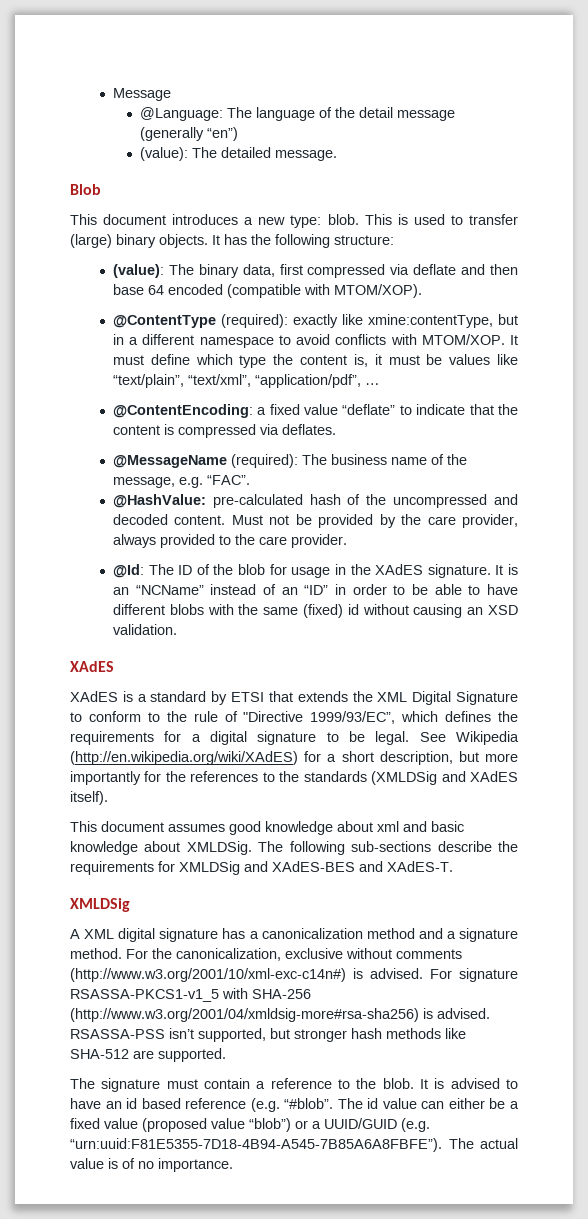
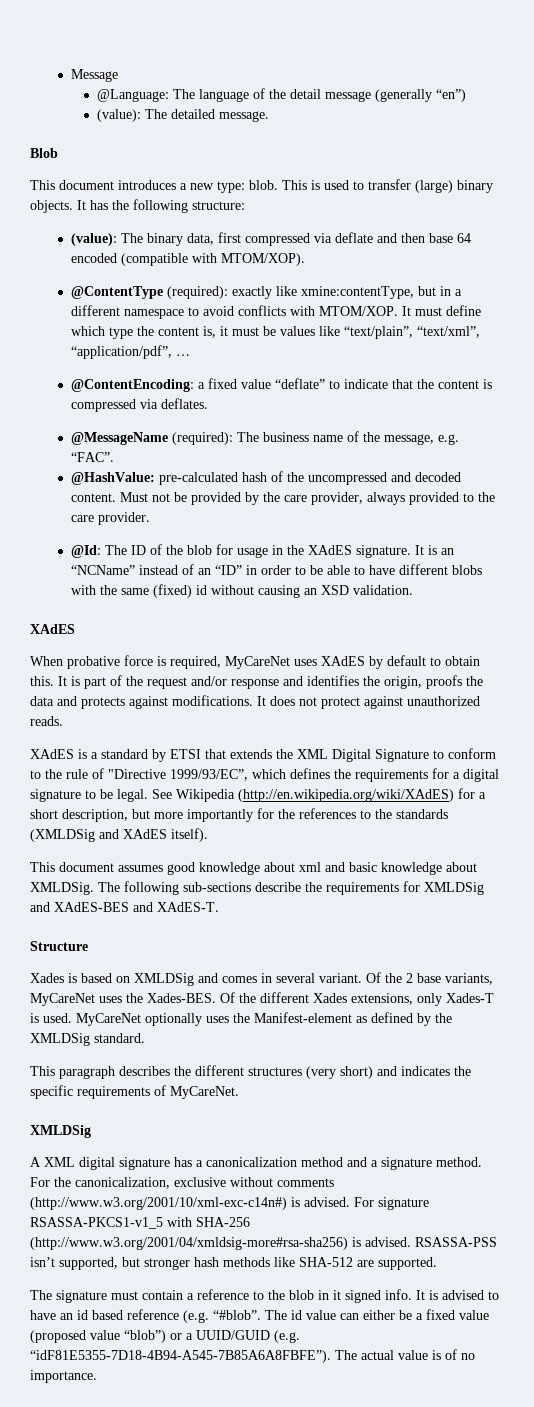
(114, 666) none -> [30,655,480,669] [30,675,483,689] [30,695,480,709] [30,716,63,726] // When probative force is required, MyCareNet uses XAdES by default to obtain this. It is part of the request and/or response and identifies the origin, proofs the data and protects against modifications. It does not protect against unauthorized reads.
(453, 866) none -> [30,941,88,951] [30,972,493,986] [30,992,494,1006] [30,1012,452,1026] [30,1033,145,1046] [30,1065,471,1079] [30,1085,239,1099] // Structure // Xades is based on XMLDSig and comes in several variant. Of the 2 base variants, MyCareNet uses the Xades-BES. Of the different Xades extensions, only Xades-T is used. MyCareNet optionally uses the Manifest-element as defined by the XMLDSig standard. // This paragraph describes the different structures (very short) and indicates the specific requirements of MyCareNet.
[382,1078,414,1089] blob. -> [289,1289,412,1303] blob in it signed info.
[70,1138,442,1152] “urn:uuid:F81E5355-7D18-4B94-A545-7B85A6A8FBFE”). -> [30,1350,331,1363] “idF81E5355-7D18-4B94-A545-7B85A6A8FBFE”).

